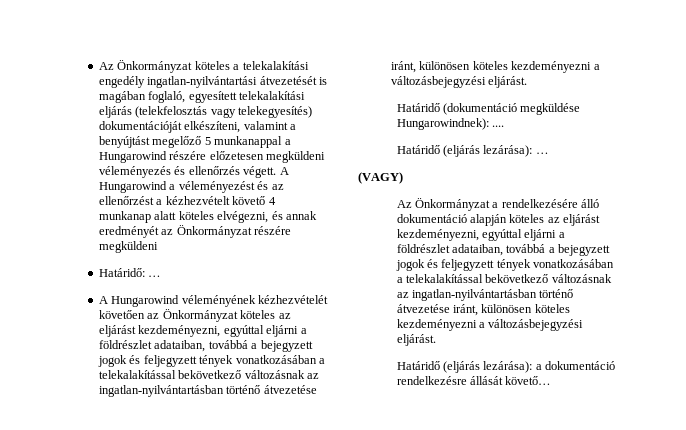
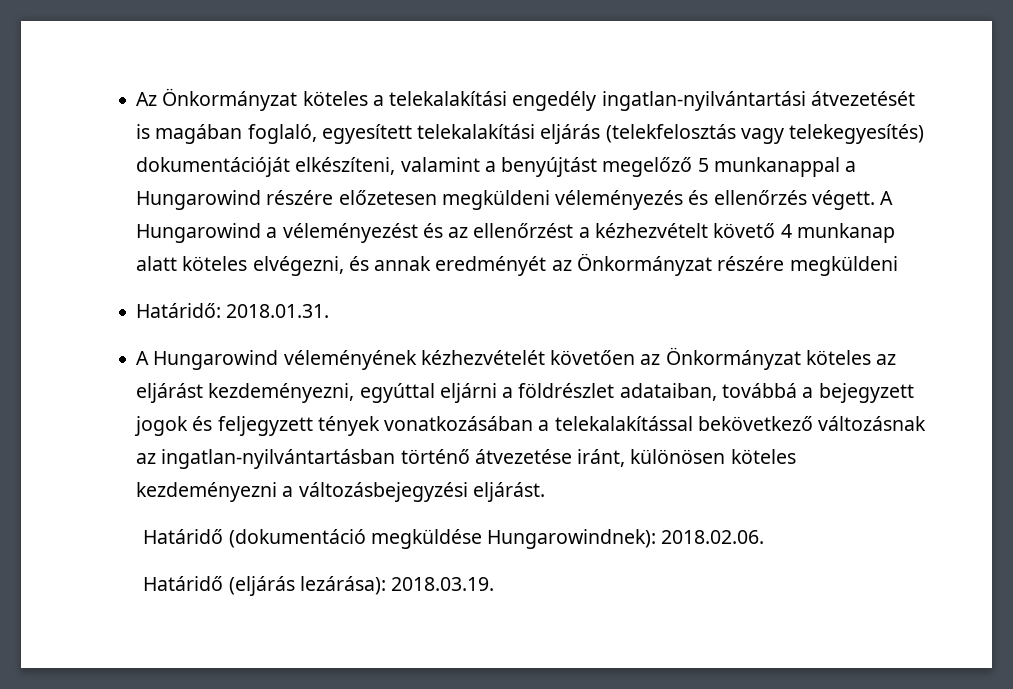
[148,275,162,277] … -> [226,304,330,318] 2018.01.31.
[491,125,504,127] [396,145,549,157] [358,172,403,184] [396,198,600,211] [396,214,601,226] [396,229,565,241] [396,244,611,256] [395,259,615,271] [396,274,612,283] [396,289,574,301] [396,304,570,316] [396,319,584,331] [396,334,436,346] [396,361,616,373] [396,376,552,385] .... // Határidő (eljárás lezárása): … // (VAGY) // Az Önkormányzat a rendelkezésére álló dokumentáció alapján köteles az eljárást kezdeményezni, egyúttal eljárni a földrészlet adataiban, továbbá a bejegyzett jogok és feljegyzett tények vonatkozásában a telekalakítással bekövetkező változásnak az ingatlan-nyilvántartásban történő átvezetése iránt, különösen köteles kezdeményezni a változásbejegyzési eljárást. // Határidő (eljárás lezárása): a dokumentáció rendelkezésre állását követő… -> [661,530,765,544] [143,576,495,596] 2018.02.06. // Határidő (eljárás lezárása): 2018.03.19.

